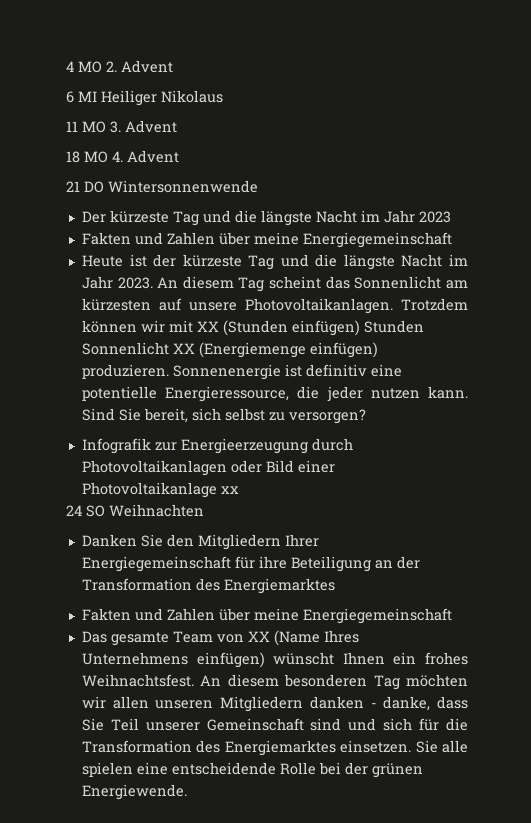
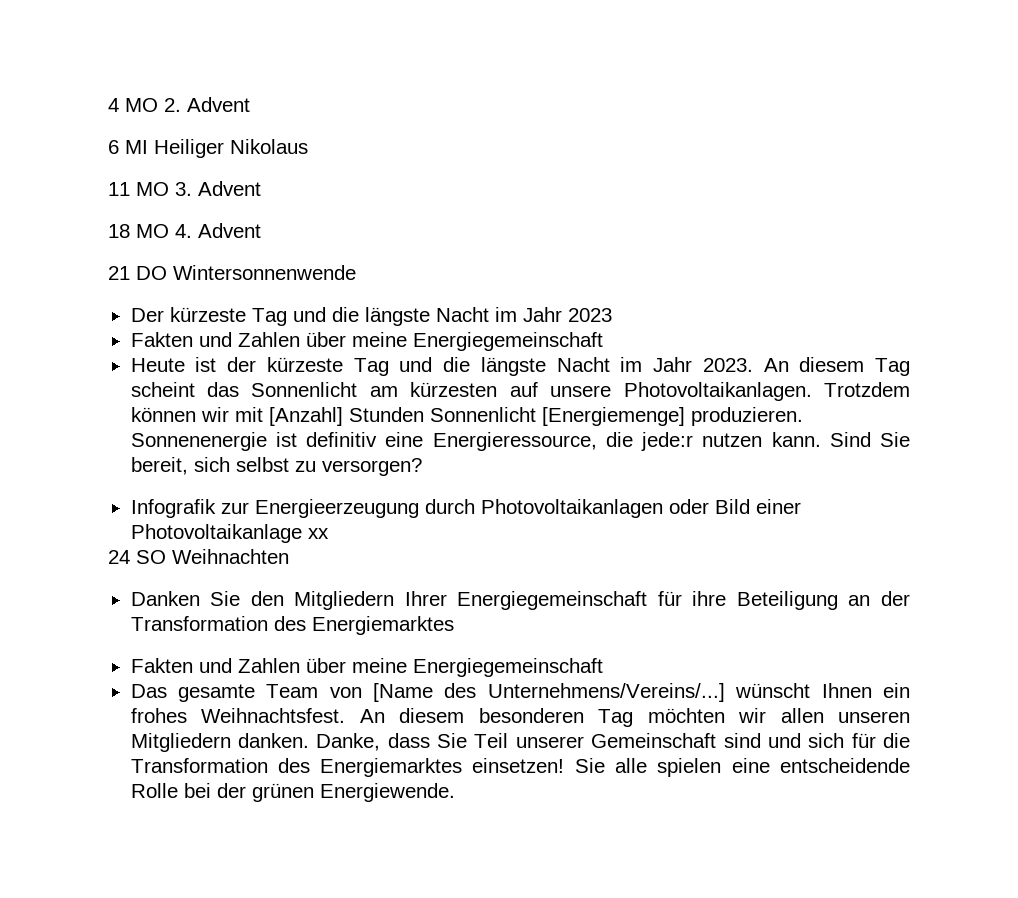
[196,320,424,336] [81,342,378,358] XX (Stunden einfügen) Stunden Sonnenlicht XX (Energiemenge einfügen) -> [268,407,685,426] [Anzahl] Stunden Sonnenlicht [Energiemenge]
[81,386,157,401] potentielle -> (424, 439) none
[326,386,363,402] jeder -> [641,432,694,451] jede:r
[247,630,359,646] [81,652,265,668] XX (Name Ihres Unternehmens einfügen) -> [373,683,725,702] [Name des Unternehmens/Vereins/...]
[309,696,431,711] danken - danke, -> [237,733,381,751] danken. Danke,
[340,740,412,753] einsetzen. -> [472,758,565,773] einsetzen!

